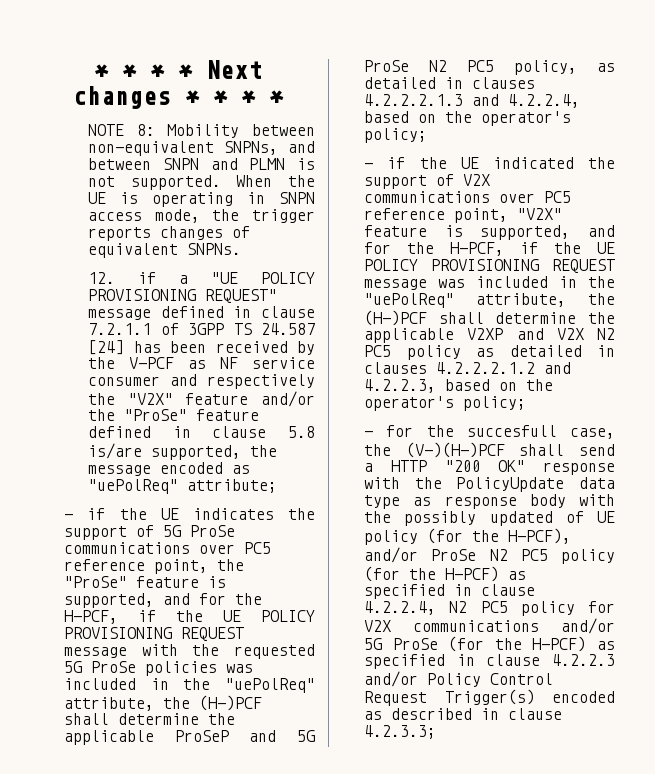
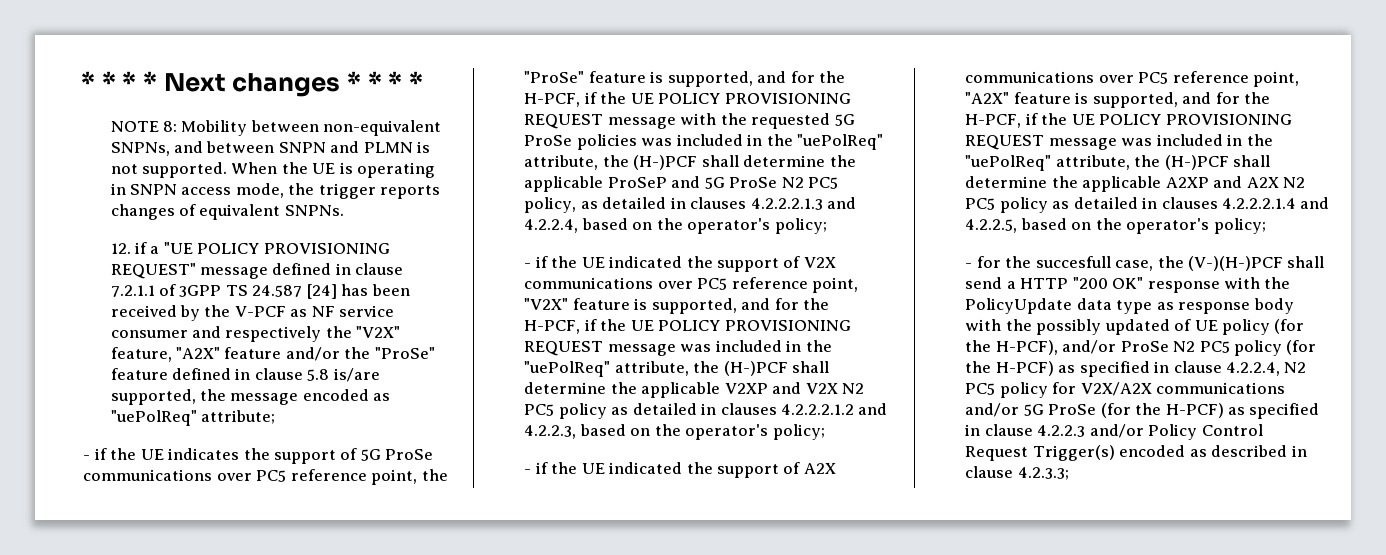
(173, 399) none -> [110,347,221,362] feature, "A2X"
(527, 403) none -> [524,462,836,478] [965,71,1300,87] [965,92,1271,108] [965,113,1292,128] [965,134,1273,150] [965,155,1271,171] [965,176,1306,192] [965,197,1330,213] [965,218,1266,234] // - if the UE indicated the support of A2X communications over PC5 reference point, "A2X" feature is supported, and for the H-PCF, if the UE POLICY PROVISIONING REQUEST message was included in the "uePolReq" attribute, the (H-)PCF shall determine the applicable A2XP and A2X N2 PC5 policy as detailed in clauses 4.2.2.2.1.4 and 4.2.2.5, based on the operator's policy;
[364,620,392,632] V2X -> [1080,382,1152,396] V2X/A2X

